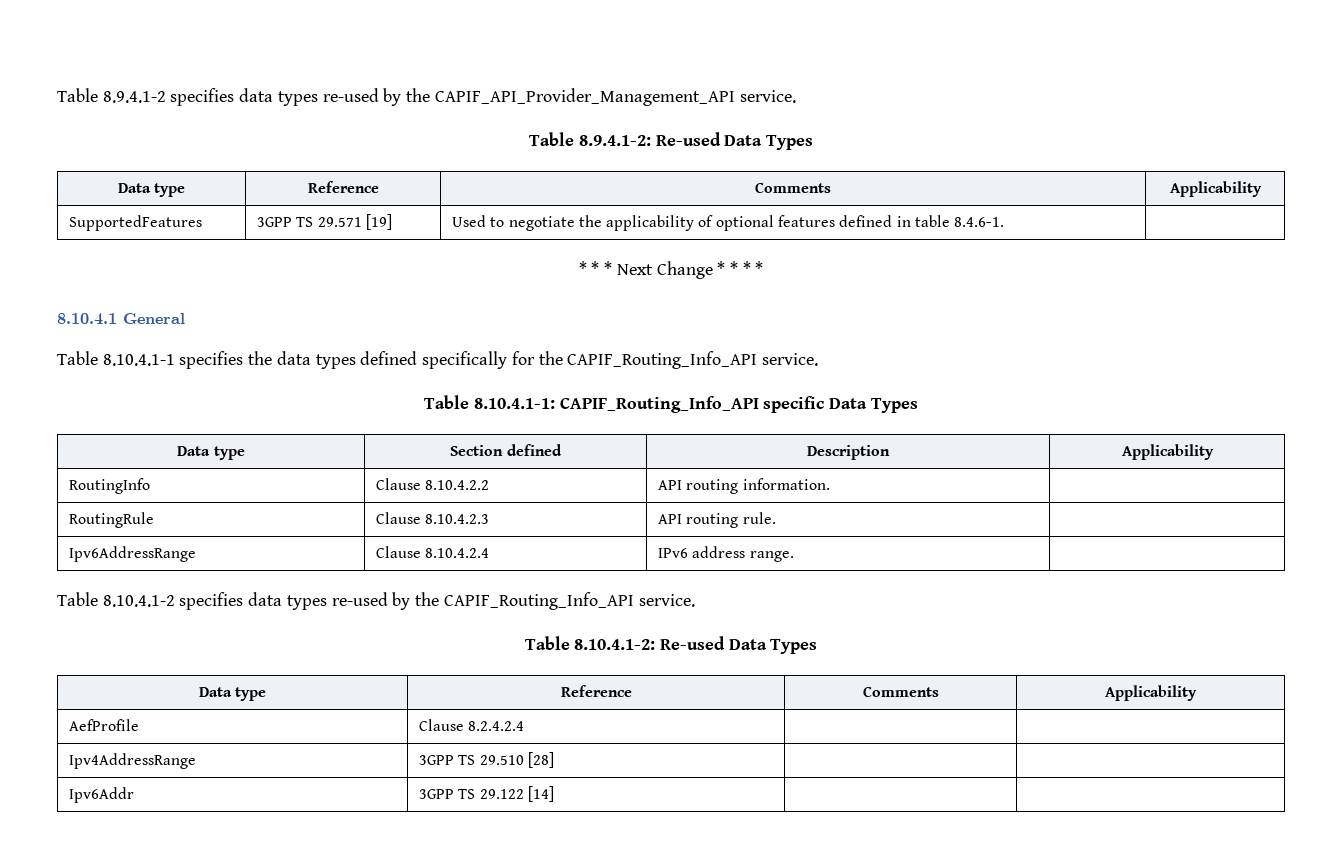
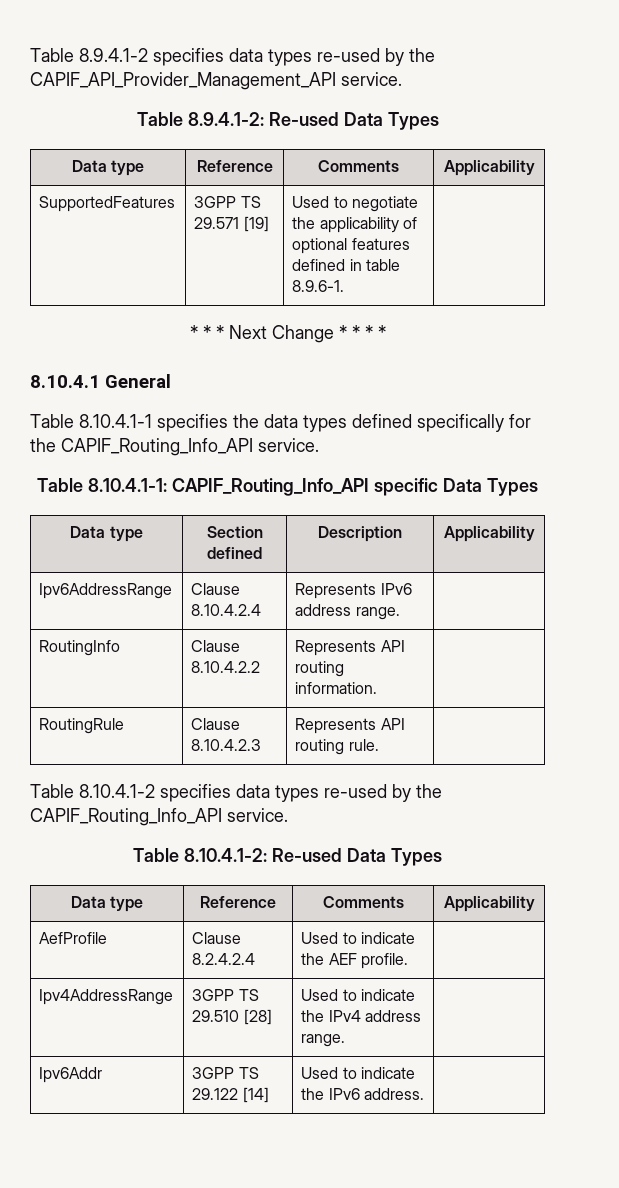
[954,217,1005,227] 8.4.6-1. -> [292,280,345,292] 8.9.6-1.
(1214, 452) none -> [39,583,173,599] [191,583,241,595] [191,604,262,616] [295,583,412,599] [295,604,400,620] // Ipv6AddressRange | Clause 8.10.4.2.4 | Represents IPv6 address range. |
(490, 485) none -> [295,640,377,656] Represents
(490, 519) none -> [295,718,377,734] Represents
[68,546,196,562] [375,546,490,558] [657,546,794,562] // Ipv6AddressRange | Clause 8.10.4.2.4 | IPv6 address range. | -> (379, 745) none
(525, 726) none -> [301,932,415,944] [301,953,408,969] Used to indicate the AEF profile.
(554, 760) none -> [301,989,415,1001] [301,1010,421,1022] [301,1034,346,1047] Used to indicate the IPv4 address range.
(554, 794) none -> [301,1067,415,1079] [301,1088,424,1100] Used to indicate the IPv6 address.

